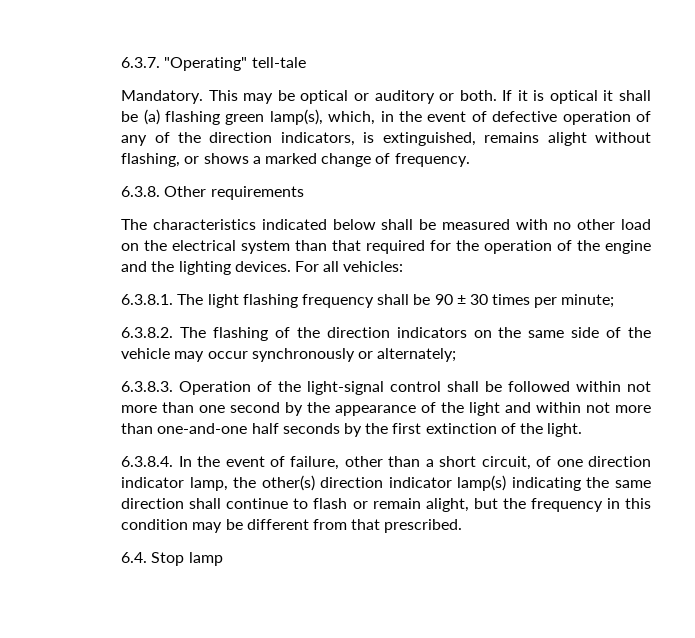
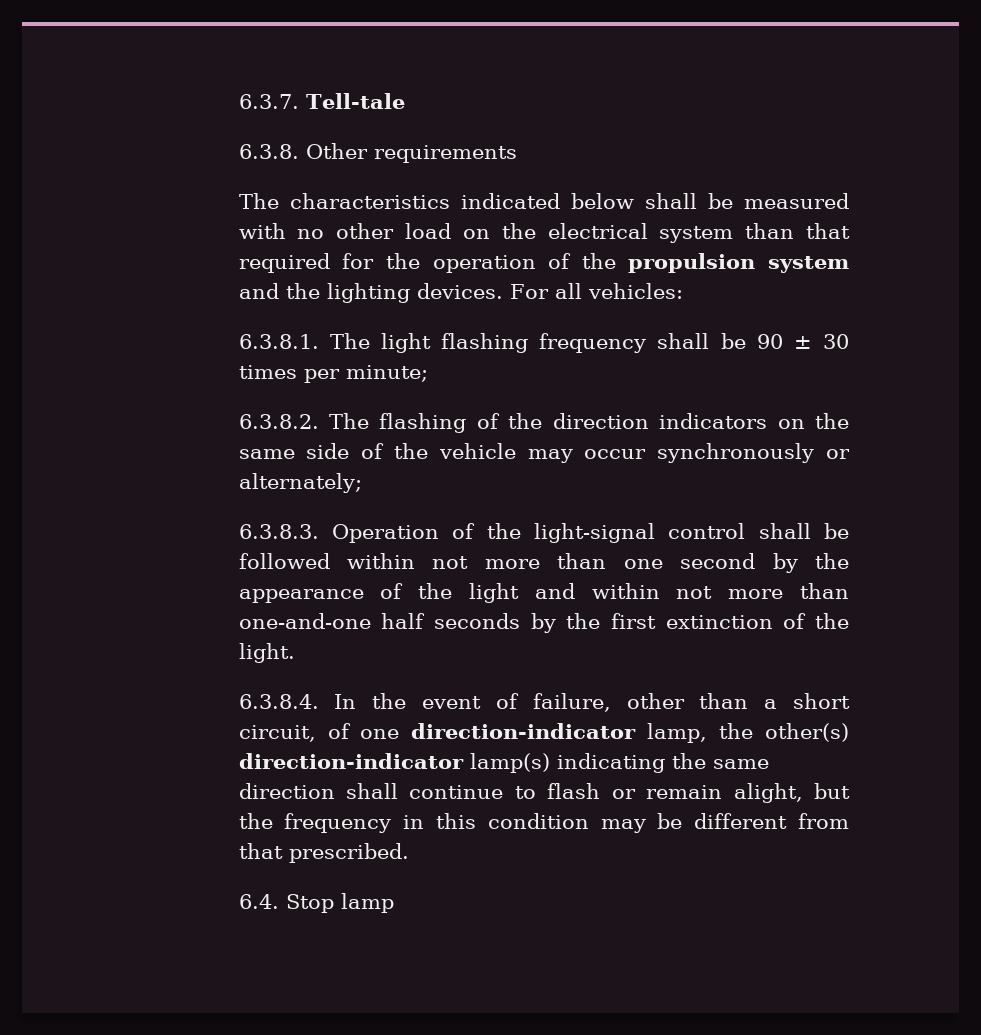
[164,57,306,71] [121,90,651,104] [121,109,651,125] [121,132,651,146] [121,153,470,167] "Operating" tell-tale // Mandatory. This may be optical or auditory or both. If it is optical it shall be (a) flashing green lamp(s), which, in the event of defective operation of any of the direction indicators, is extinguished, remains alight without flashing, or shows a marked change of frequency. -> [305,93,405,109] Tell-tale
[605,240,651,254] engine -> [628,253,849,273] propulsion system
[588,456,652,467] [121,477,185,488] direction indicator -> [411,723,637,739] direction-indicator
[320,477,452,488] direction indicator -> [238,753,464,769] direction-indicator

